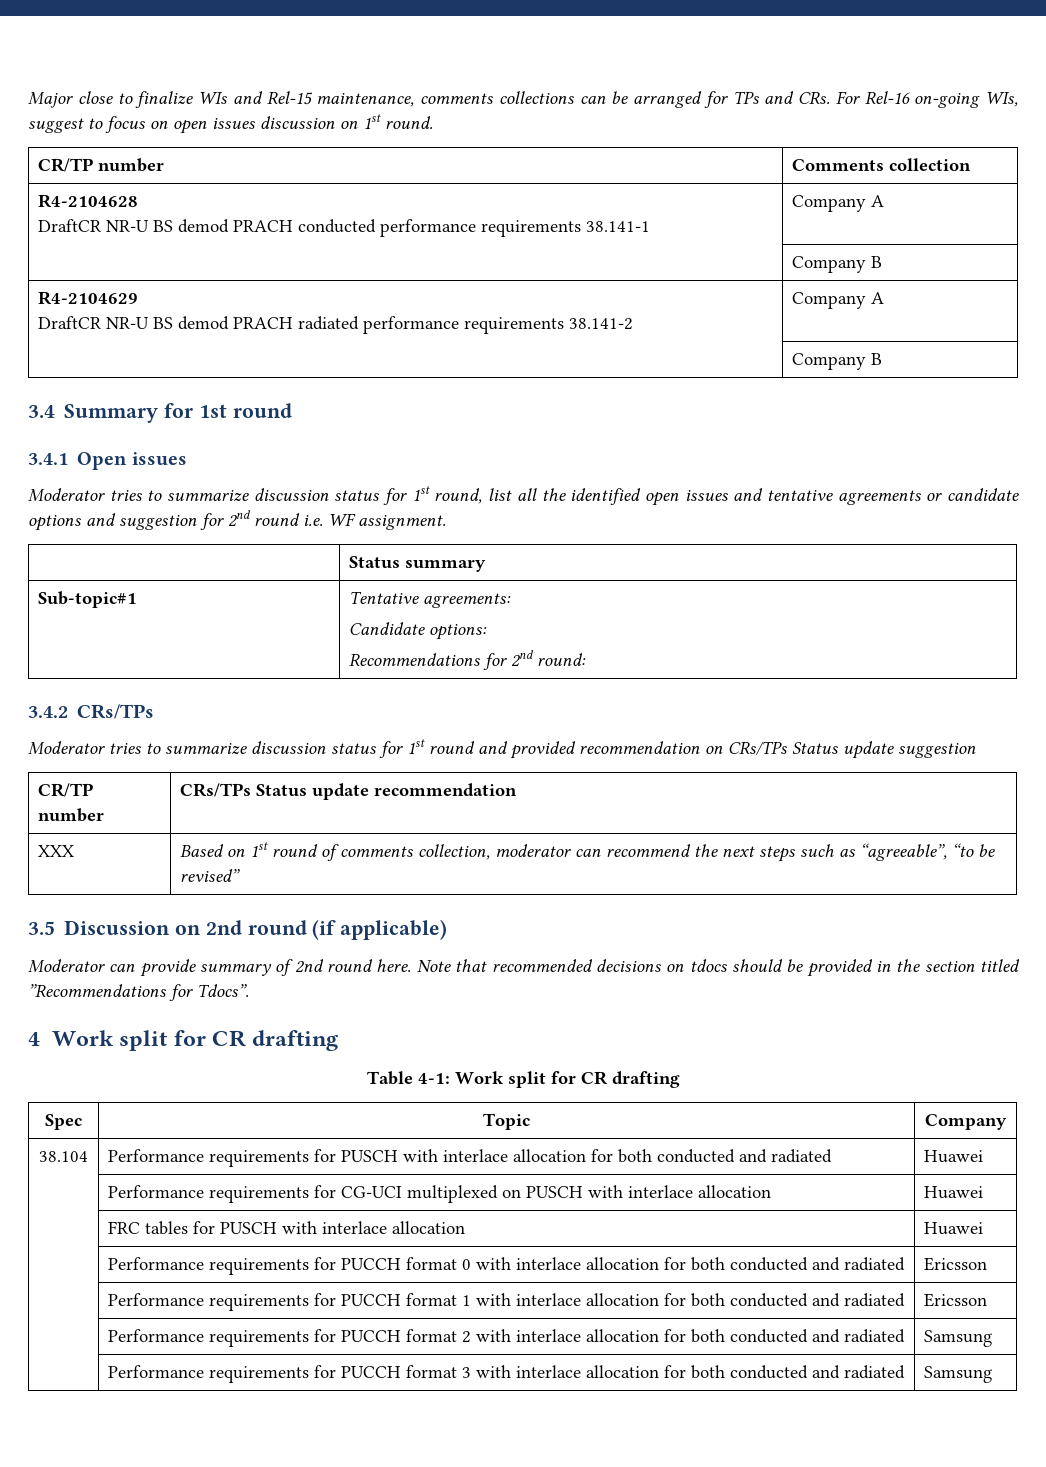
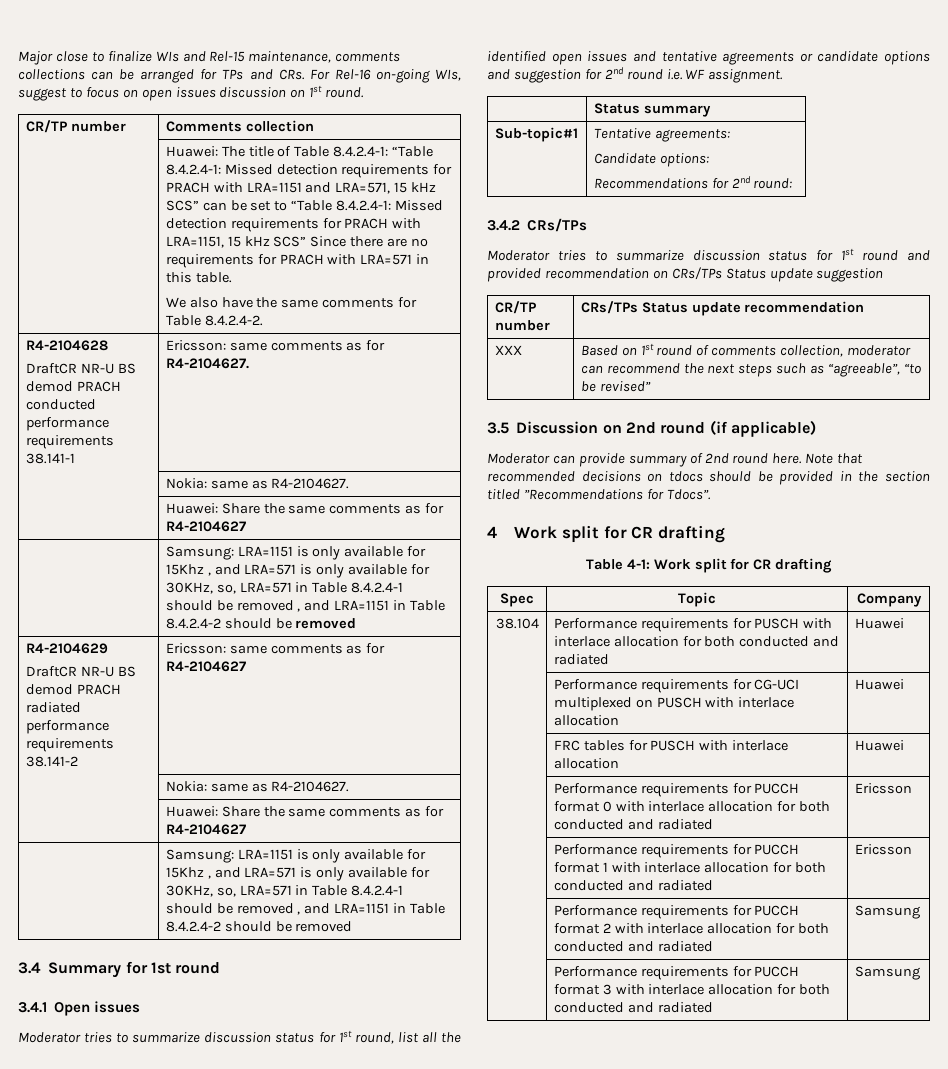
(972, 164) none -> [165,146,434,157] [165,164,453,178] [165,182,437,194] [165,200,444,211] [165,218,422,232] [165,236,429,248] [165,254,430,268] [165,272,232,283] [165,297,418,308] [165,315,263,326] // | Huawei: The title of Table 8.4.2.4-1: “Table 8.4.2.4-1: Missed detection requirements for PRACH with LRA=1151 and LRA=571, 15 kHz SCS” can be set to “Table 8.4.2.4-1: Missed detection requirements for PRACH with LRA=1151, 15 kHz SCS” Since there are no requirements for PRACH with LRA=571 in this table. // We also have the same comments for Table 8.4.2.4-2.
[792,195,885,212] [792,256,883,273] Company A // | Company B -> [165,340,386,351] [165,358,249,369] [165,478,350,489] [165,503,445,514] [165,521,246,532] [165,546,427,560] [165,564,431,578] [165,582,404,594] [165,600,446,612] [165,618,357,629] Ericsson: same comments as for R4-2104627. // | Nokia: same as R4-2104627. // | Huawei: Share the same comments as for R4-2104627 // | Samsung: LRA=1151 is only available for 15Khz , and LRA=571 is only available for 30KHz, so, LRA=571 in Table 8.4.2.4-1 should be removed , and LRA=1151 in Table 8.4.2.4-2 should be removed
[792,292,885,309] [792,353,883,370] Company A // | Company B -> [165,643,386,654] [165,661,246,672] [165,781,350,792] [165,806,445,817] [165,824,246,835] [165,849,427,863] [165,867,431,881] [165,885,404,897] [165,903,446,915] [165,921,353,932] Ericsson: same comments as for R4-2104627 // | Nokia: same as R4-2104627. // | Huawei: Share the same comments as for R4-2104627 // | Samsung: LRA=1151 is only available for 15Khz , and LRA=571 is only available for 30KHz, so, LRA=571 in Table 8.4.2.4-1 should be removed , and LRA=1151 in Table 8.4.2.4-2 should be removed

